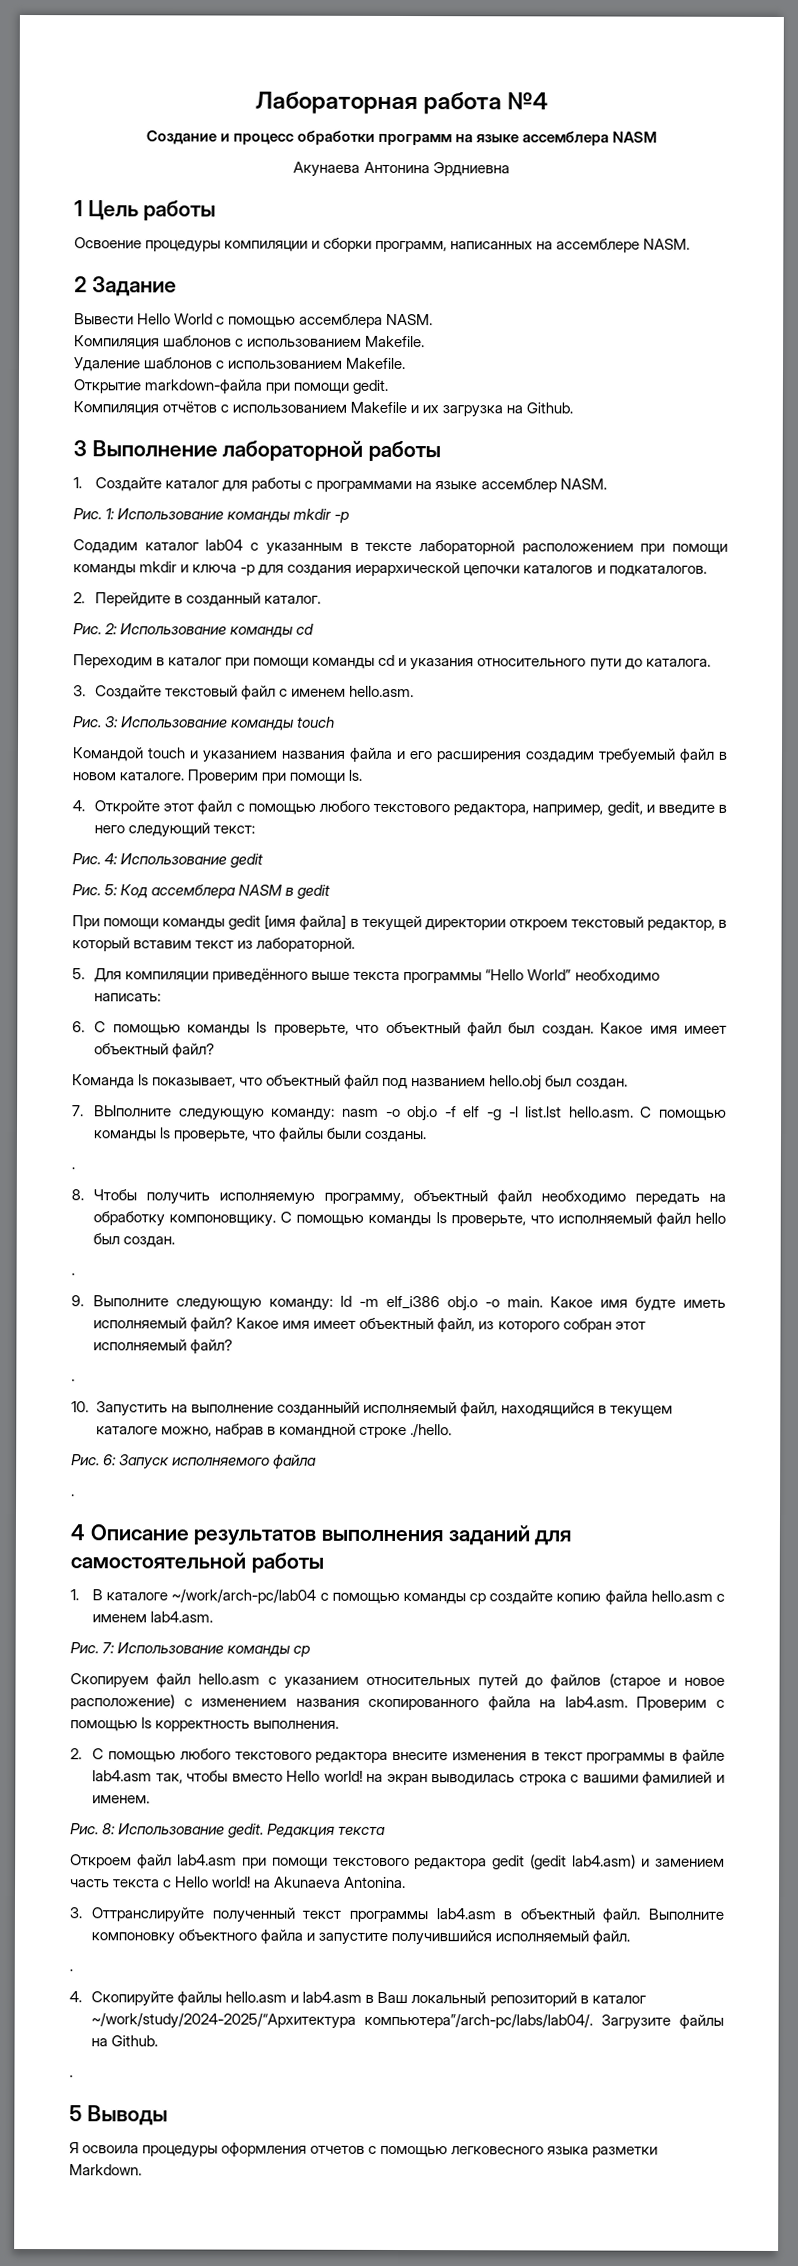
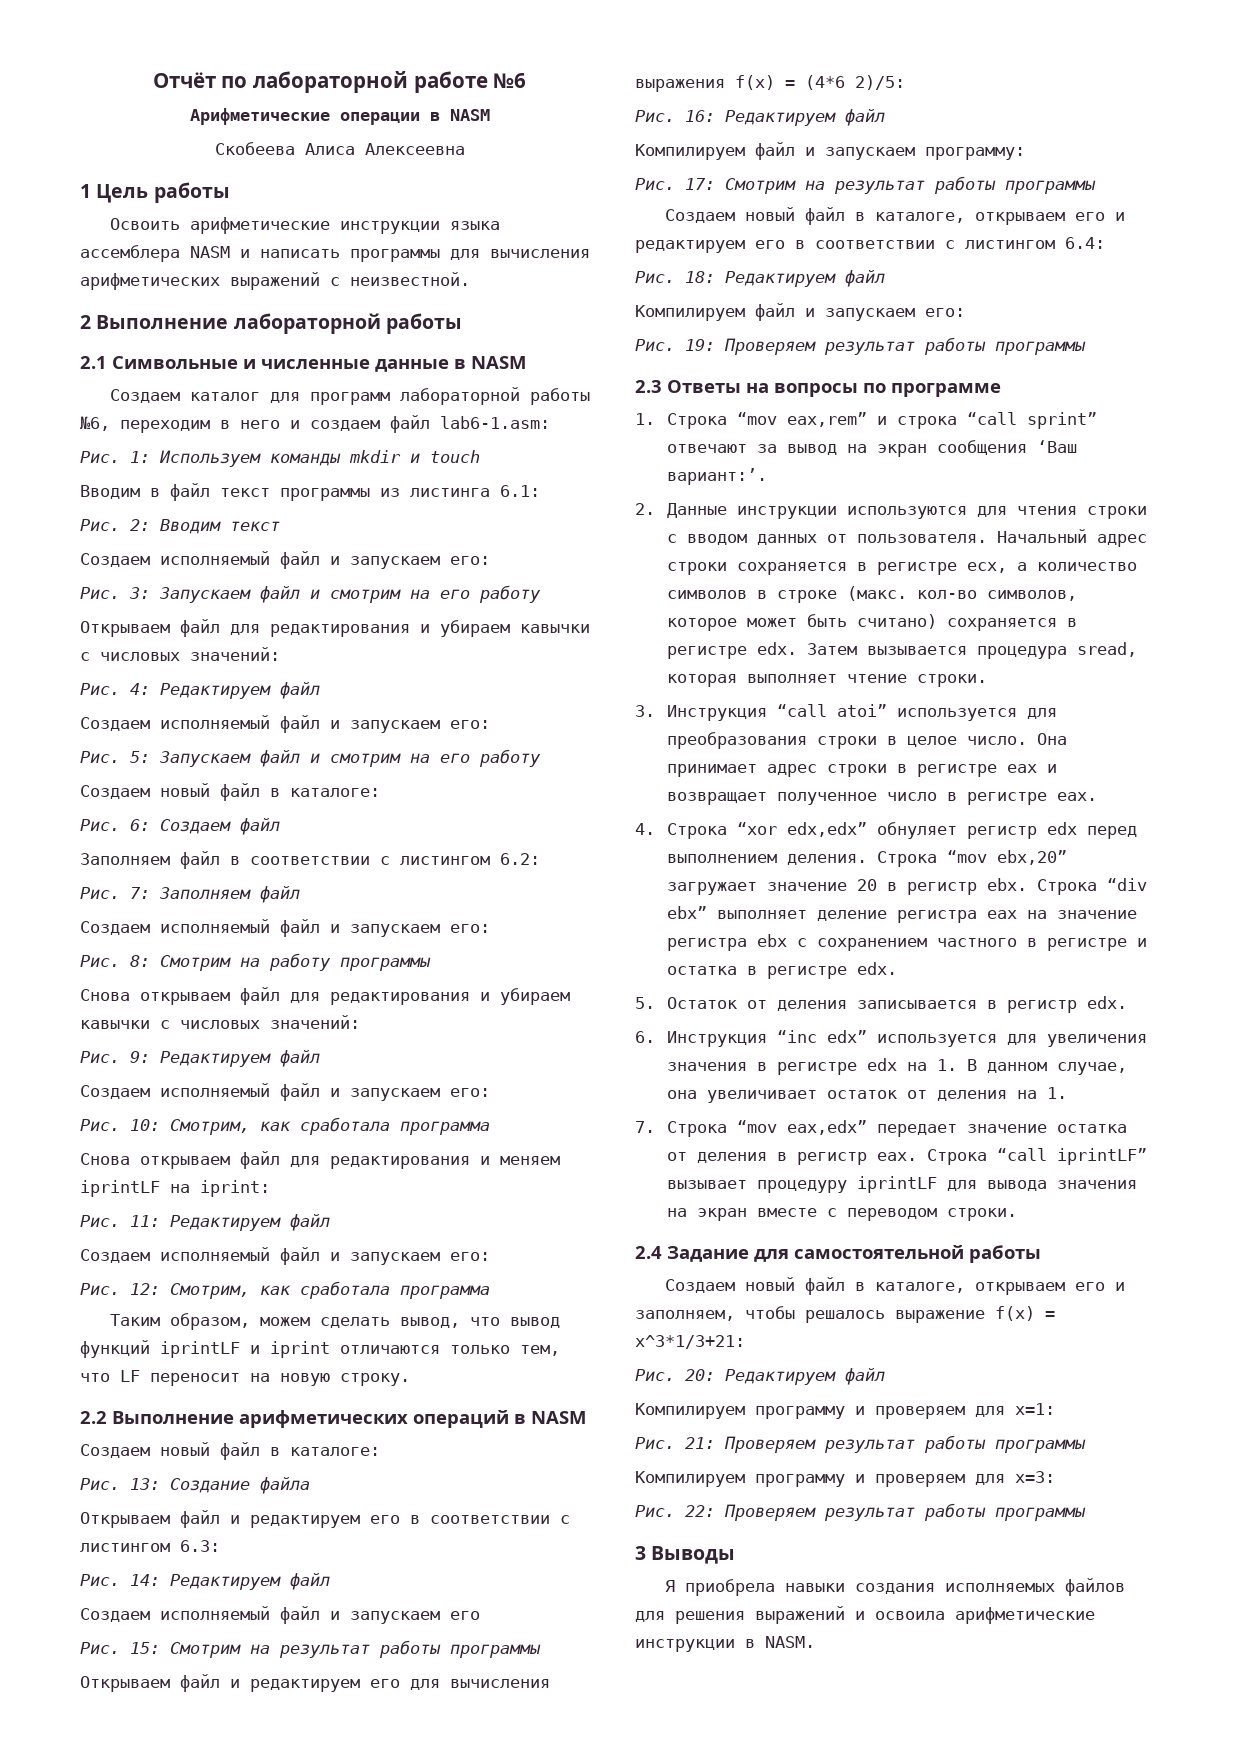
[254,91,549,115] [145,130,658,146] [293,161,510,177] [74,200,217,222] [74,237,691,253] [74,276,177,297] [74,313,434,328] [74,335,426,350] [73,357,407,372] [73,379,389,394] [73,401,574,418] [73,440,442,463] [73,477,607,493] [73,508,351,523] [73,539,728,555] [73,561,707,577] [73,592,322,607] [73,623,315,638] [73,654,711,671] [73,685,415,700] [73,716,336,731] [72,747,727,764] [72,769,363,784] [72,800,727,816] [94,822,256,838] [72,853,264,868] [72,884,331,899] [72,914,727,932] [72,937,356,952] [72,968,660,984] [94,993,162,1002] [72,1021,727,1037] [94,1043,216,1058] [72,1074,628,1091] [72,1105,727,1122] [93,1127,428,1143] [71,1167,75,1170] [71,1189,727,1206] [93,1211,727,1227] [93,1233,176,1248] [71,1273,75,1276] [71,1295,726,1312] [93,1317,646,1333] [93,1339,234,1354] [71,1379,75,1382] [71,1401,673,1418] [95,1423,452,1439] [71,1454,318,1470] [71,1494,75,1497] [70,1524,572,1546] [70,1552,324,1574] [70,1588,725,1605] [92,1611,214,1623] [70,1642,312,1657] [70,1673,726,1690] [70,1694,725,1711] [70,1717,340,1732] [70,1748,726,1764] [92,1770,726,1786] [92,1795,151,1804] [70,1823,387,1838] [70,1854,725,1870] [70,1876,407,1889] [69,1907,725,1923] [91,1929,631,1946] [69,1969,73,1972] [69,1991,646,2007] [91,2012,724,2030] [91,2035,159,2047] [69,2075,73,2078] [69,2105,168,2126] [69,2142,659,2158] [69,2164,142,2176] Лабораторная работа №4 // Создание и процесс обработки программ на языке ассемблера NASM // Акунаева Антонина Эрдниевна // 1 Цель работы // Освоение процедуры компиляции и сборки программ, написанных на ассемблере NASM. // 2 Задание // Вывести Hello World с помощью ассемблера NASM. // Компиляция шаблонов с использованием Makefile. // Удаление шаблонов с использованием Makefile. // Открытие markdown-файла при помощи gedit. // Компиляция отчётов с использованием Makefile и их загрузка на Github. // 3 Выполнение лабораторной работы // 1. Создайте каталог для работы с программами на языке ассемблер NASM. // Рис. 1: Использование команды mkdir -p // Содадим каталог lab04 с указанным в тексте лабораторной расположением при помощи команды mkdir и ключа -p для создания иерархической цепочки каталогов и подкаталогов. // 2. Перейдите в созданный каталог. // Рис. 2: Использование команды cd // Переходим в каталог при помощи команды cd и указания относительного пути до каталога. // 3. Создайте текстовый файл с именем hello.asm. // Рис. 3: Использование команды touch // Командой touch и указанием названия файла и его расширения создадим требуемый файл в новом каталоге. Проверим при помощи ls. // 4. Откройте этот файл с помощью любого текстового редактора, например, gedit, и введите в него следующий текст: // Рис. 4: Использование gedit // Рис. 5: Код ассемблера NASM в gedit // При помощи команды gedit [имя файла] в текущей директории откроем текстовый редактор, в который вставим текст из лабораторной. // 5. Для компиляции приведённого выше текста программы “Hello World” необходимо написать: // 6. С помощью команды ls проверьте, что объектный файл был создан. Какое имя имеет объектный файл? // Команда ls показывает, что объектный файл под названием hello.obj был создан. // 7. ВЫполните следующую команду: nasm -o obj.o -f elf -g -l list.lst hello.asm. С помощью команды ls проверьте, что файлы были созданы. // . // 8. Чтобы получить исполняемую программу, объектный файл необходимо передать на обработку компоновщику. С помощью команды ls проверьте, что исполняемый файл hello был создан. // . // 9. Выполните следующую команду: ld -m elf_i386 obj.o -o main. Какое имя будте иметь исполняемый файл? Какое имя имеет объектный файл, из которого собран этот исполняемый файл? // . // 10. Запустить на выполнение созданныйй исполняемый файл, находящийся в текущем каталоге можно, набрав в командной строке ./hello. // Рис. 6: Запуск исполняемого файла // . // 4 Описание результатов выполнения заданий для самостоятельной работы // 1. В каталоге ~/work/arch-pc/lab04 с помощью команды cp создайте копию файла hello.asm с именем lab4.asm. // Рис. 7: Использование команды cp // Скопируем файл hello.asm с указанием относительных путей до файлов (старое и новое расположение) с изменением названия скопированного файла на lab4.asm. Проверим с помощью ls корректность выполнения. // 2. С помощью любого текстового редактора внесите изменения в текст программы в файле lab4.asm так, чтобы вместо Hello world! на экран выводилась строка с вашими фамилией и именем. // Рис. 8: Использование gedit. Редакция текста // Откроем файл lab4.asm при помощи текстового редактора gedit (gedit lab4.asm) и замением часть текста с Hello world! на Akunaeva Antonina. // 3. Оттранслируйте полученный текст программы lab4.asm в объектный файл. Выполните компоновку объектного файла и запустите получившийся исполняемый файл. // . // 4. Скопируйте файлы hello.asm и lab4.asm в Ваш локальный репозиторий в каталог ~/work/study/2024-2025/“Архитектура компьютера”/arch-pc/labs/lab04/. Загрузите файлы на Github. // . // 5 Выводы // Я освоила процедуры оформления отчетов с помощью легковесного языка разметки Markdown. -> [152,71,527,93] [189,108,490,125] [214,142,465,155] [80,182,230,203] [110,217,501,234] [80,245,590,262] [80,272,470,290] [80,313,462,334] [80,356,526,372] [110,387,591,405] [80,415,550,433] [80,450,480,467] [80,483,540,501] [80,519,280,534] [80,551,490,569] [80,585,541,603] [80,619,590,637] [80,647,280,661] [80,682,320,699] [80,715,490,733] [80,749,541,767] [80,783,380,801] [80,818,280,835] [80,851,540,869] [80,886,300,903] [80,919,490,937] [80,953,431,971] [80,987,570,1005] [80,1015,360,1029] [80,1050,320,1067] [80,1083,490,1101] [80,1117,490,1135] [80,1151,560,1169] [80,1180,270,1197] [80,1214,330,1231] [80,1247,490,1265] [80,1281,490,1299] [110,1313,561,1330] [80,1340,560,1358] [80,1370,410,1386] [80,1410,586,1428] [80,1442,380,1460] [80,1477,310,1494] [80,1510,570,1528] [80,1540,220,1552] [80,1573,330,1590] [80,1606,480,1624] [80,1640,541,1658] [80,1674,550,1692] [635,75,905,92] [635,109,885,126] [635,142,1025,160] [635,176,1096,194] [665,207,1126,225] [635,237,1105,253] [635,270,885,287] [635,303,965,321] [635,337,1086,355] [635,380,1001,397] [635,412,1097,429] [666,440,1077,457] [666,468,767,485] [635,503,1147,519] [666,529,1147,547] [666,562,1137,575] [666,586,1077,603] [666,614,1077,631] [666,642,1137,659] [666,674,987,687] [635,704,1057,721] [666,732,1067,749] [666,764,1057,777] [666,792,1097,805] [635,822,1137,839] [666,850,1067,867] [666,878,1147,895] [666,906,1137,923] [666,934,1147,951] [666,962,897,979] [635,996,1127,1013] [635,1030,1147,1047] [666,1058,1127,1075] [666,1087,1067,1103] [635,1120,1127,1137] [666,1148,1147,1165] [666,1176,1137,1193] [666,1208,1017,1221] [635,1245,1041,1263] [665,1277,1126,1295] [635,1306,1055,1323] [635,1335,745,1349] [635,1368,885,1385] [635,1403,1055,1419] [635,1435,1086,1453] [635,1471,1055,1487] [635,1503,1086,1521] [635,1546,736,1564] [665,1578,1126,1596] [635,1606,1095,1624] [635,1636,815,1652] Отчёт по лабораторной работе №6 // Арифметические операции в NASM // Скобеева Алиса Алексеевна // 1 Цель работы // Освоить арифметические инструкции языка ассемблера NASM и написать программы для вычисления арифметических выражений с неизвестной. // 2 Выполнение лабораторной работы // 2.1 Символьные и численные данные в NASM // Создаем каталог для программ лабораторной работы №6, переходим в него и создаем файл lab6-1.asm: // Рис. 1: Используем команды mkdir и touch // Вводим в файл текст программы из листинга 6.1: // Рис. 2: Вводим текст // Создаем исполняемый файл и запускаем его: // Рис. 3: Запускаем файл и смотрим на его работу // Открываем файл для редактирования и убираем кавычки с числовых значений: // Рис. 4: Редактируем файл // Создаем исполняемый файл и запускаем его: // Рис. 5: Запускаем файл и смотрим на его работу // Создаем новый файл в каталоге: // Рис. 6: Создаем файл // Заполняем файл в соответствии с листингом 6.2: // Рис. 7: Заполняем файл // Создаем исполняемый файл и запускаем его: // Рис. 8: Смотрим на работу программы // Снова открываем файл для редактирования и убираем кавычки с числовых значений: // Рис. 9: Редактируем файл // Создаем исполняемый файл и запускаем его: // Рис. 10: Смотрим, как сработала программа // Снова открываем файл для редактирования и меняем iprintLF на iprint: // Рис. 11: Редактируем файл // Создаем исполняемый файл и запускаем его: // Рис. 12: Смотрим, как сработала программа // Таким образом, можем сделать вывод, что вывод функций iprintLF и iprint отличаются только тем, что LF переносит на новую строку. // 2.2 Выполнение арифметических операций в NASM // Создаем новый файл в каталоге: // Рис. 13: Создание файла // Открываем файл и редактируем его в соответствии с листингом 6.3: // Рис. 14: Редактируем файл // Создаем исполняемый файл и запускаем его // Рис. 15: Смотрим на результат работы программы // Открываем файл и редактируем его для вычисления выражения f(x) = (4*6 2)/5: // Рис. 16: Редактируем файл // Компилируем файл и запускаем программу: // Рис. 17: Смотрим на результат работы программы // Создаем новый файл в каталоге, открываем его и редактируем его в соответствии с листингом 6.4: // Рис. 18: Редактируем файл // Компилируем файл и запускаем его: // Рис. 19: Проверяем результат работы программы // 2.3 Ответы на вопросы по программе // 1. Строка “mov eax,rem” и строка “call sprint” отвечают за вывод на экран сообщения ‘Ваш вариант:’. // 2. Данные инструкции используются для чтения строки с вводом данных от пользователя. Начальный адрес строки сохраняется в регистре ecx, а количество символов в строке (макс. кол-во символов, которое может быть считано) сохраняется в регистре edx. Затем вызывается процедура sread, которая выполняет чтение строки. // 3. Инструкция “call atoi” используется для преобразования строки в целое число. Она принимает адрес строки в регистре eax и возвращает полученное число в регистре eax. // 4. Строка “xor edx,edx” обнуляет регистр edx перед выполнением деления. Строка “mov ebx,20” загружает значение 20 в регистр ebx. Строка “div ebx” выполняет деление регистра eax на значение регистра ebx с сохранением частного в регистре и остатка в регистре edx. // 5. Остаток от деления записывается в регистр edx. // 6. Инструкция “inc edx” используется для увеличения значения в регистре edx на 1. В данном случае, она увеличивает остаток от деления на 1. // 7. Строка “mov eax,edx” передает значение остатка от деления в регистр eax. Строка “call iprintLF” вызывает процедуру iprintLF для вывода значения на экран вместе с переводом строки. // 2.4 Задание для самостоятельной работы // Создаем новый файл в каталоге, открываем его и заполняем, чтобы решалось выражение f(x) = x^3*1/3+21: // Рис. 20: Редактируем файл // Компилируем программу и проверяем для х=1: // Рис. 21: Проверяем результат работы программы // Компилируем программу и проверяем для х=3: // Рис. 22: Проверяем результат работы программы // 3 Выводы // Я приобрела навыки создания исполняемых файлов для решения выражений и освоила арифметические инструкции в NASM.

